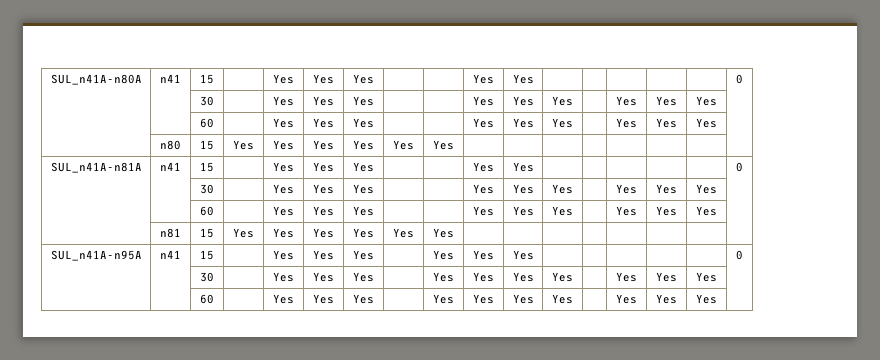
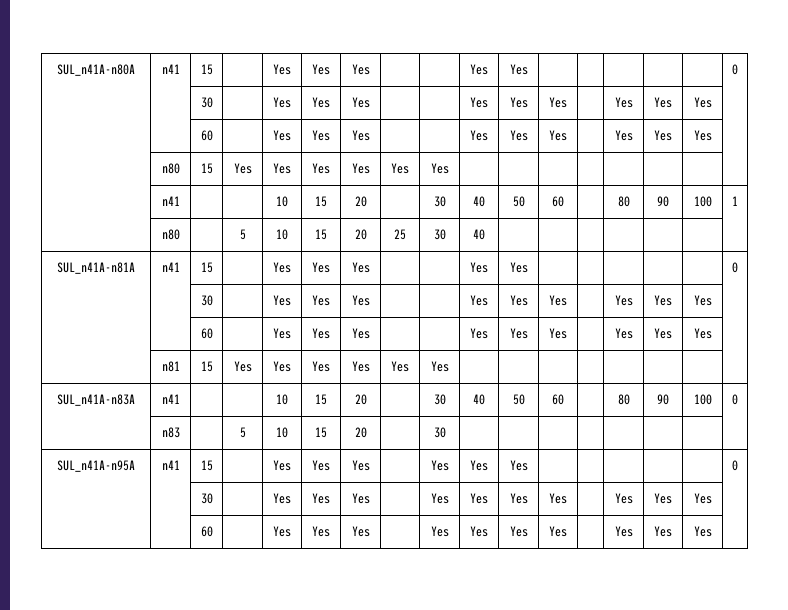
(454, 145) none -> [161,196,180,206] [276,196,288,207] [315,196,327,207] [354,196,367,207] [433,196,446,207] [473,196,485,207] [512,196,525,207] [552,196,564,207] [617,196,630,207] [657,196,669,207] [693,196,712,207] [732,196,738,206] [161,229,180,240] [239,229,246,240] [276,229,288,240] [315,229,327,240] [354,229,367,240] [394,229,406,240] [433,229,446,240] [473,229,485,240] // | n41 | | | 10 | 15 | 20 | | 30 | 40 | 50 | 60 | | 80 | 90 | 100 | 1 // | n80 | | 5 | 10 | 15 | 20 | 25 | 30 | 40 | | | | | | |
(454, 233) none -> [57,394,135,406] [161,394,180,404] [276,394,288,405] [315,394,327,405] [354,394,367,405] [433,394,446,405] [473,394,485,405] [512,394,525,405] [552,394,564,405] [617,394,630,405] [657,394,669,405] [693,394,712,405] [732,394,738,405] [161,427,180,438] [239,427,246,438] [276,427,288,438] [315,427,327,438] [354,427,367,438] [433,427,446,438] // SUL_n41A-n83A | n41 | | | 10 | 15 | 20 | | 30 | 40 | 50 | 60 | | 80 | 90 | 100 | 0 // | n83 | | 5 | 10 | 15 | 20 | | 30 | | | | | | | |

